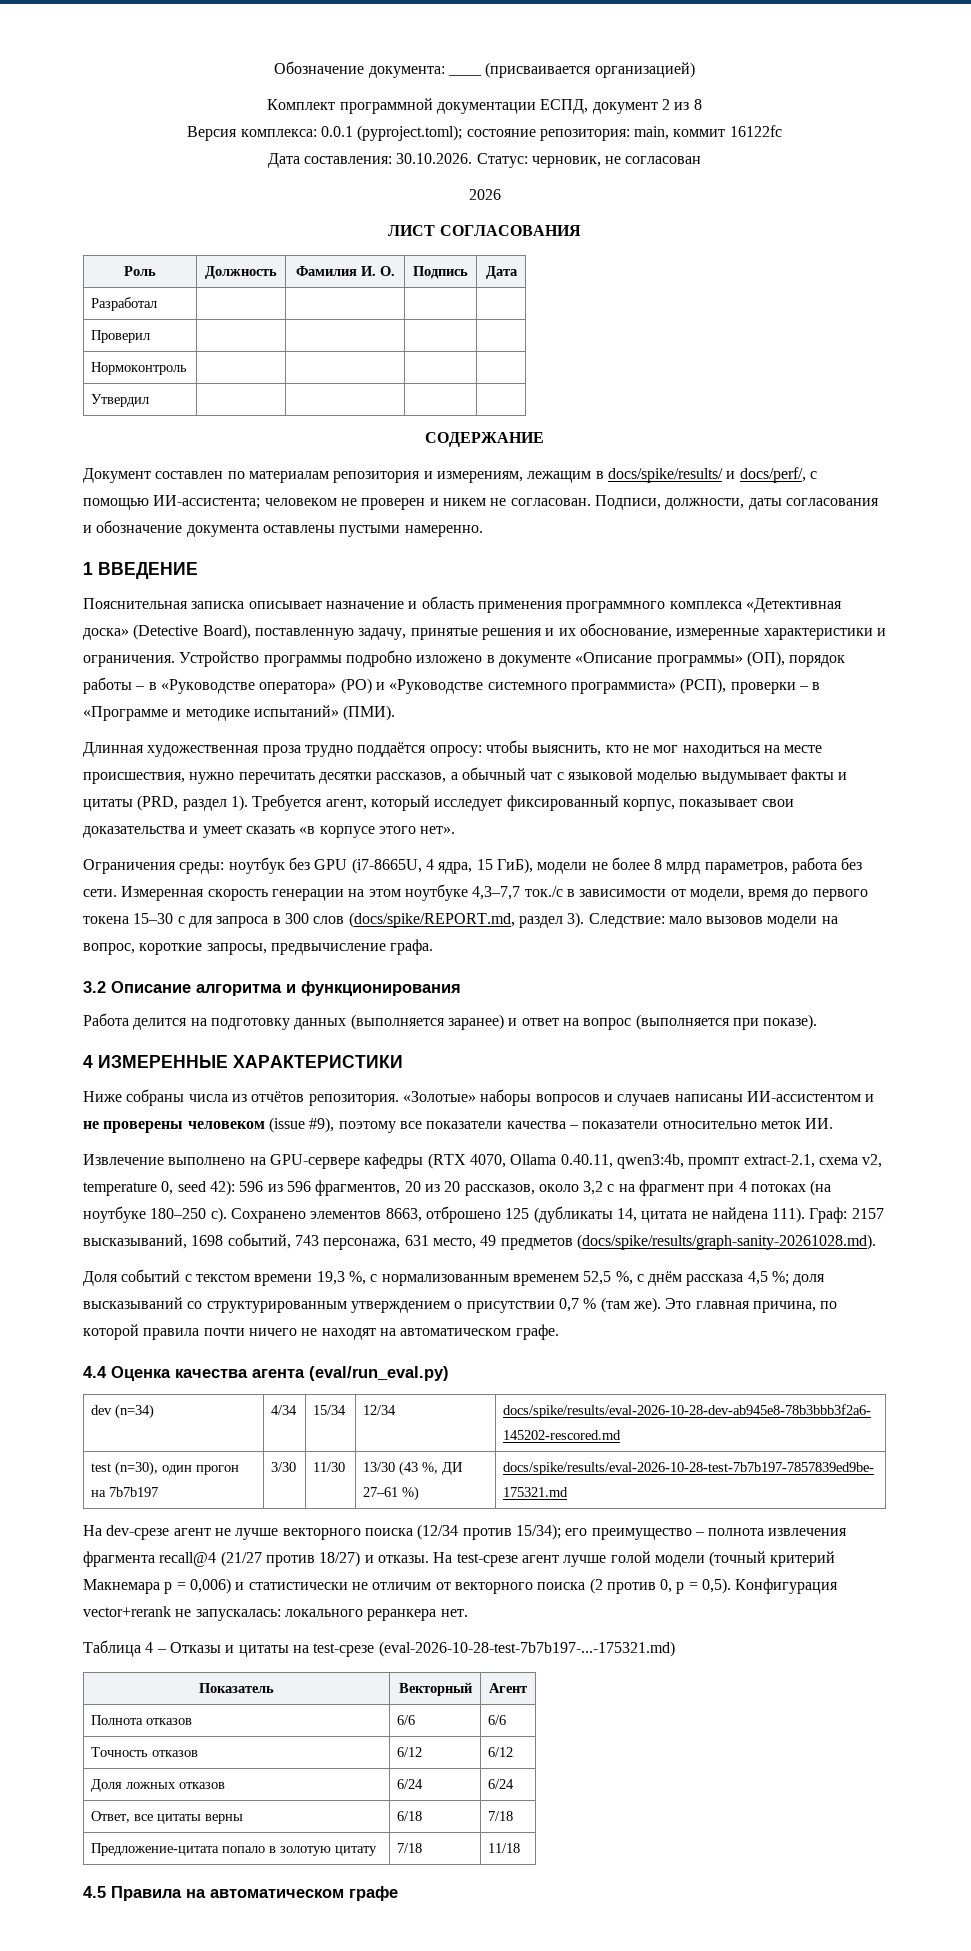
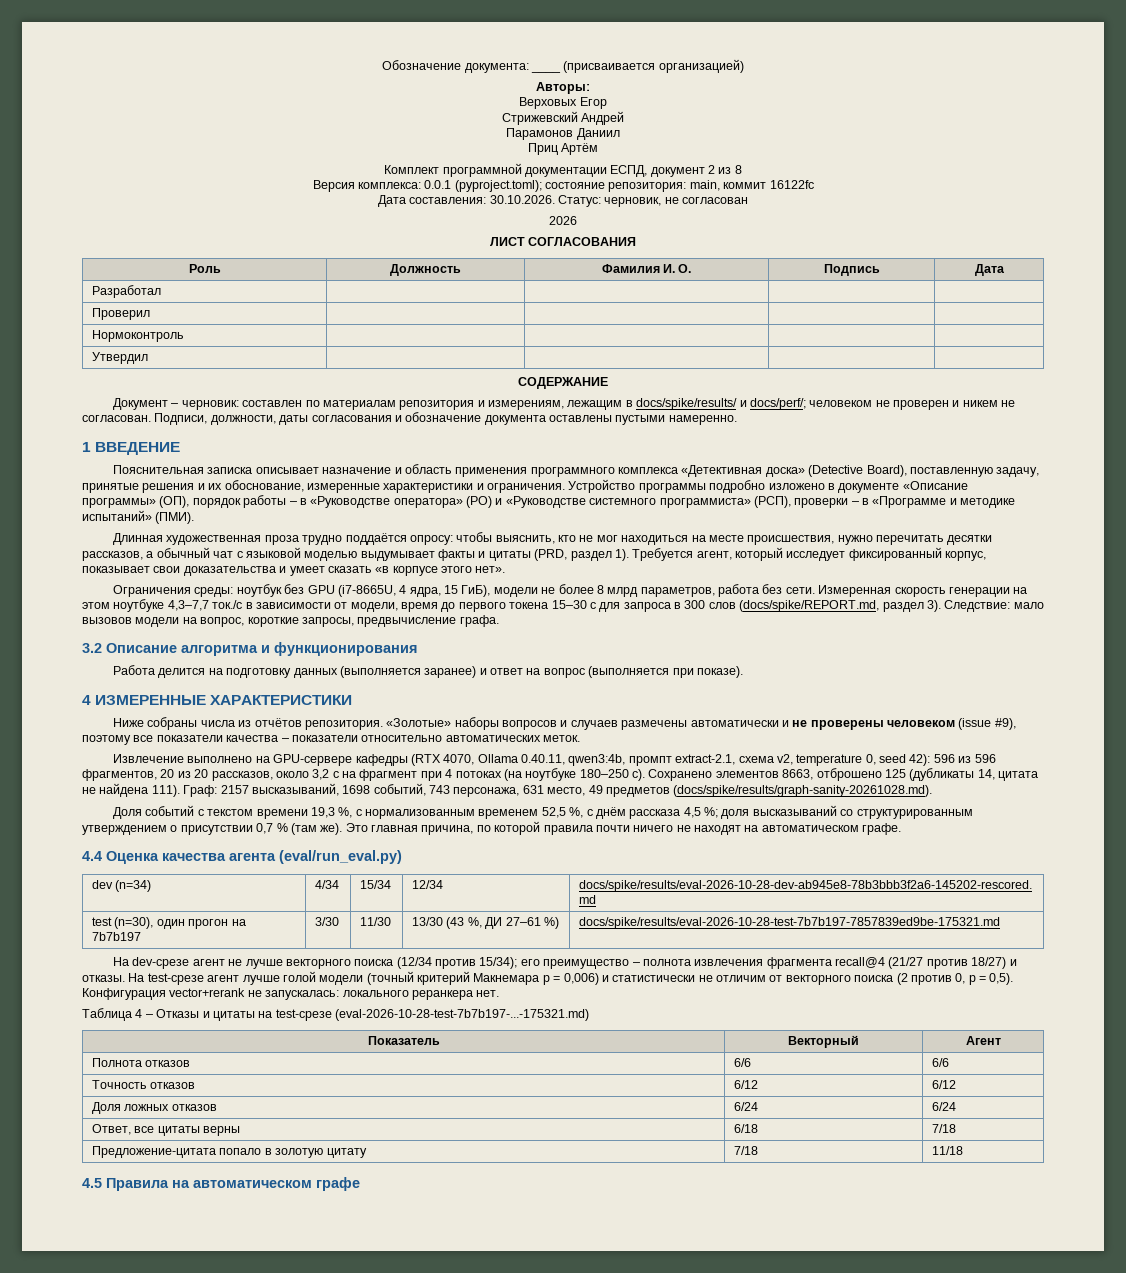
(695, 70) none -> [536,82,590,94] [519,97,607,109] [501,111,625,125] [506,128,620,140] [527,143,599,155] // Авторы: // Верховых Егор // Стрижевский Андрей // Парамонов Даниил // Приц Артём
(151, 475) none -> [171,400,239,410] – черновик:
[739,467,817,483] [83,495,261,510] docs/perf/, с помощью ИИ-ассистента; -> [749,398,806,410] docs/perf/;
[674,1091,861,1102] написаны ИИ-ассистентом -> [621,720,779,730] размечены автоматически
[760,1118,834,1129] меток ИИ. -> [445,735,580,742] автоматических меток.

